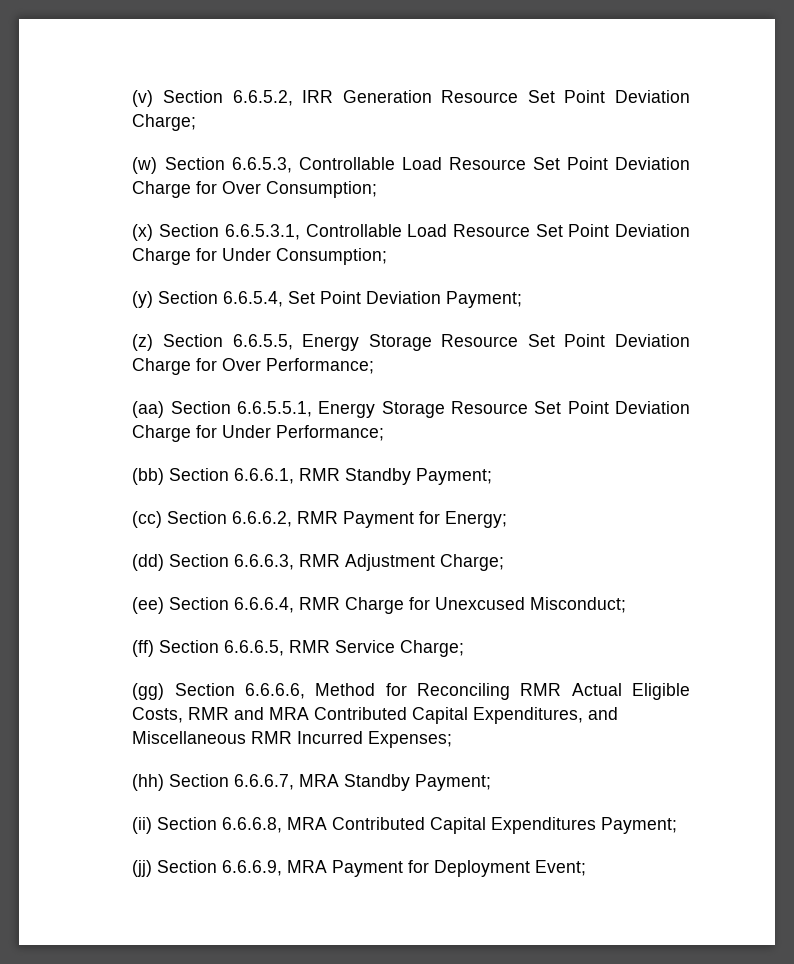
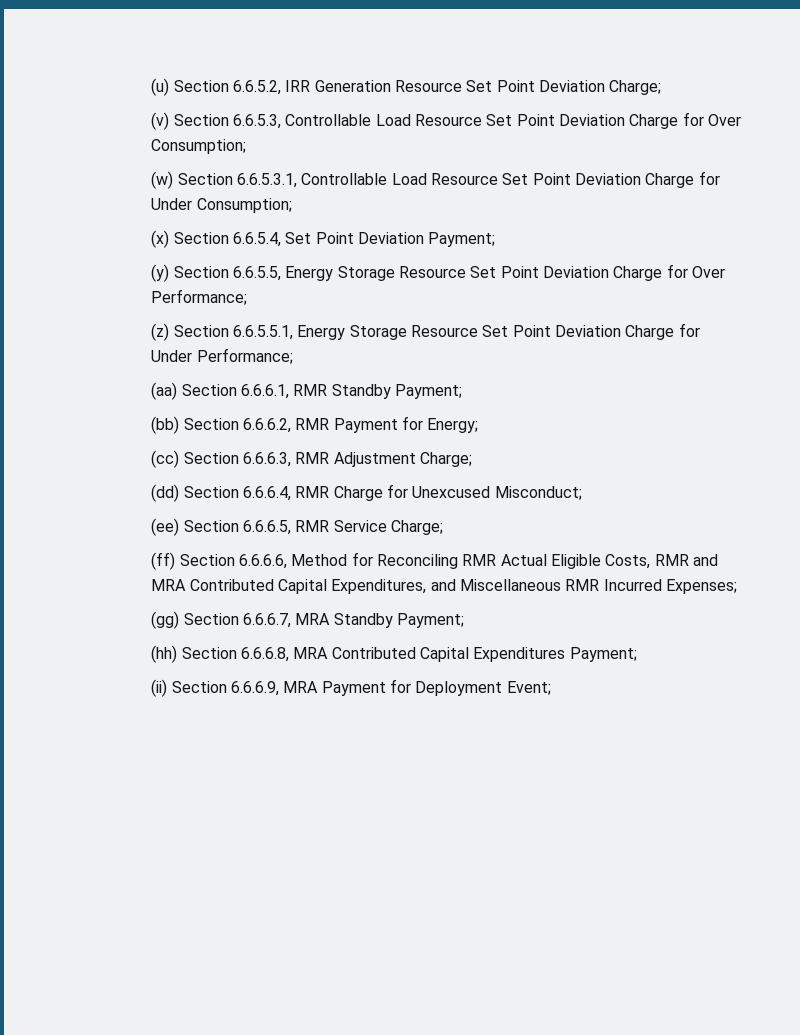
[132,90,154,107] (v) -> [151,78,170,96] (u)
[132,157,158,174] (w) -> [151,112,170,130] (v)
[132,224,154,241] (x) -> [151,171,174,189] (w)
[132,291,154,308] (y) -> [151,230,170,248] (x)
[132,334,154,351] (z) -> [151,264,170,282] (y)
[132,401,165,418] (aa) -> [151,323,170,341] (z)
[132,468,165,485] (bb) -> [151,382,178,400] (aa)
[132,511,163,528] (cc) -> [151,416,180,434] (bb)
[132,554,165,571] (dd) -> [151,450,180,468] (cc)
[132,597,165,614] (ee) -> [151,484,180,502] (dd)
[132,640,155,657] (ff) -> [151,518,180,536] (ee)
[132,683,165,700] (gg) -> [151,552,176,570] (ff)
[132,774,165,791] (hh) -> [151,611,180,629] (gg)
[132,817,153,834] (ii) -> [151,645,178,663] (hh)
[132,860,153,877] (jj) -> [151,679,168,697] (ii)

